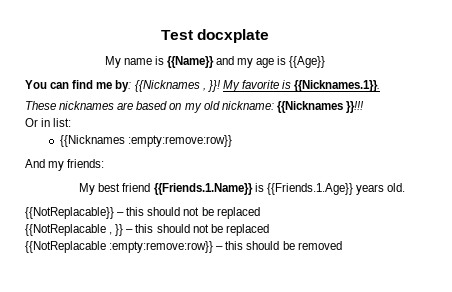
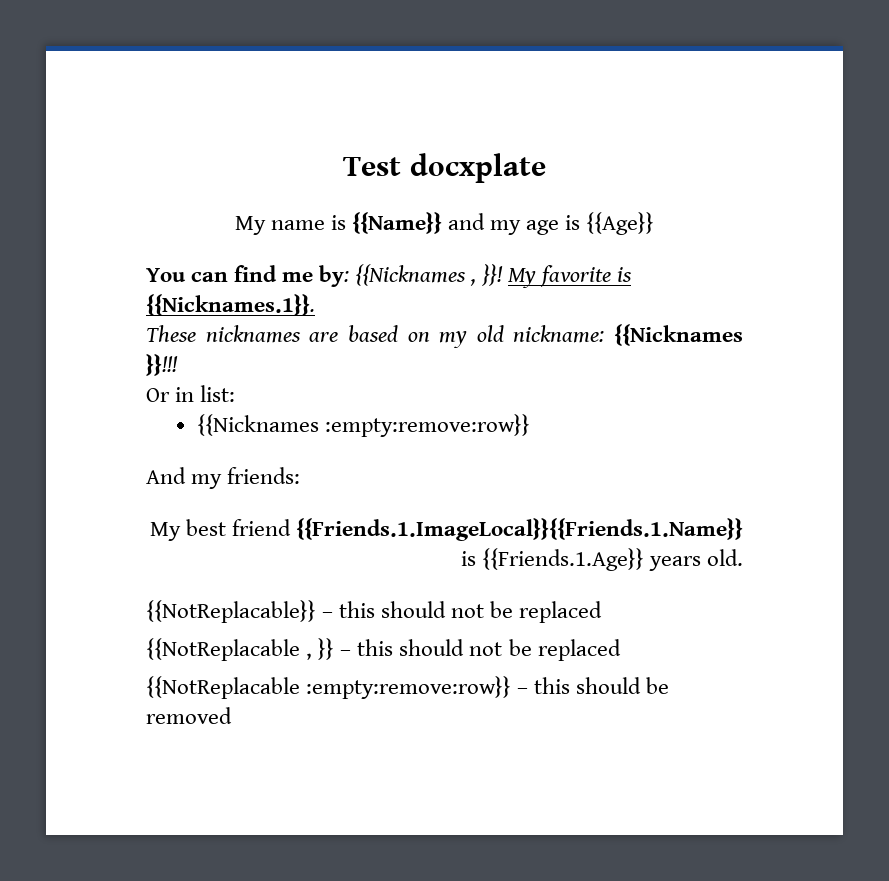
[153,183,253,195] {{Friends.1.Name}} -> [296,518,743,541] {{Friends.1.ImageLocal}}{{Friends.1.Name}}

